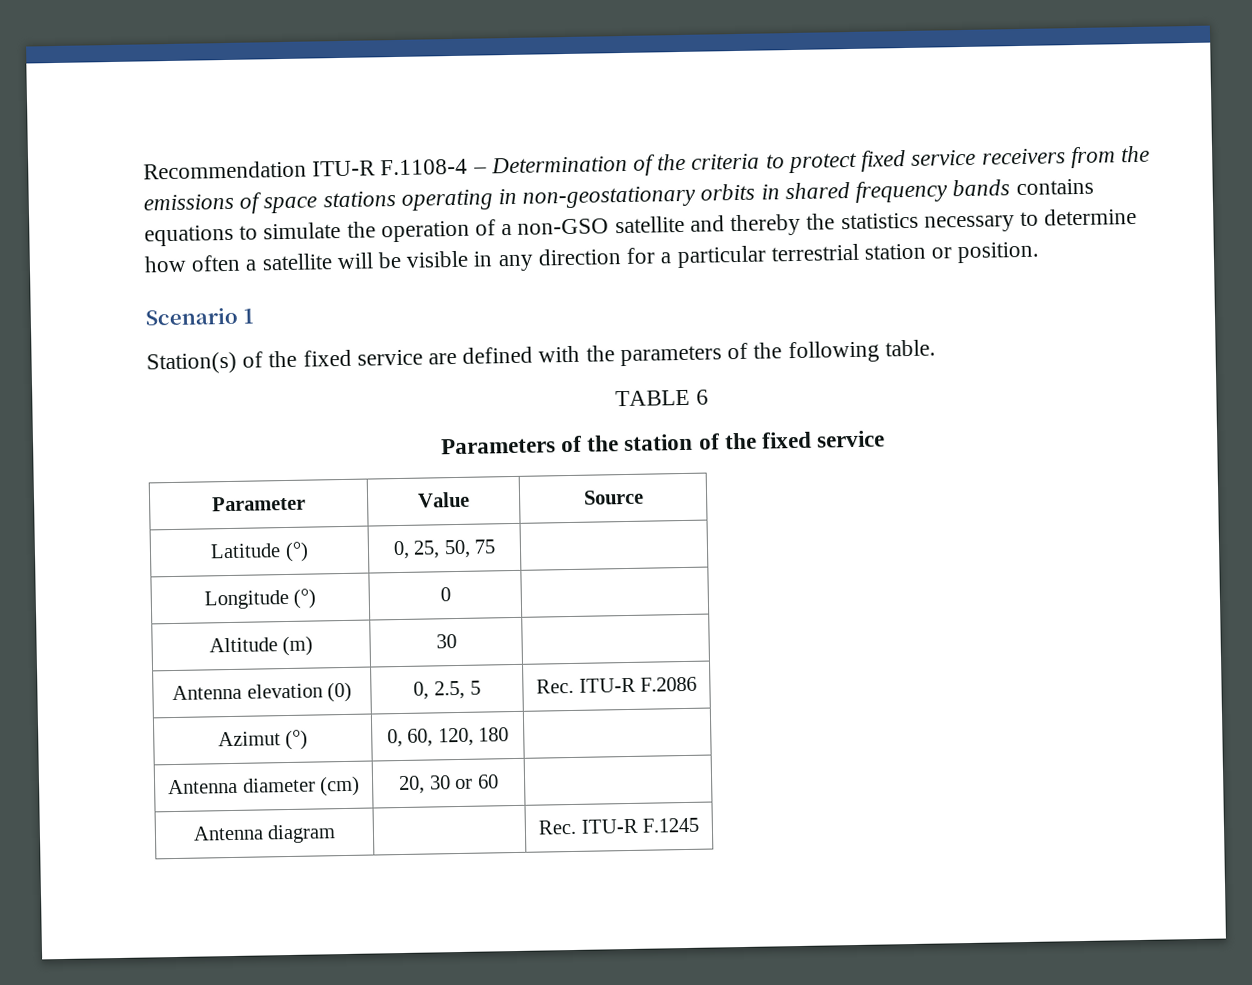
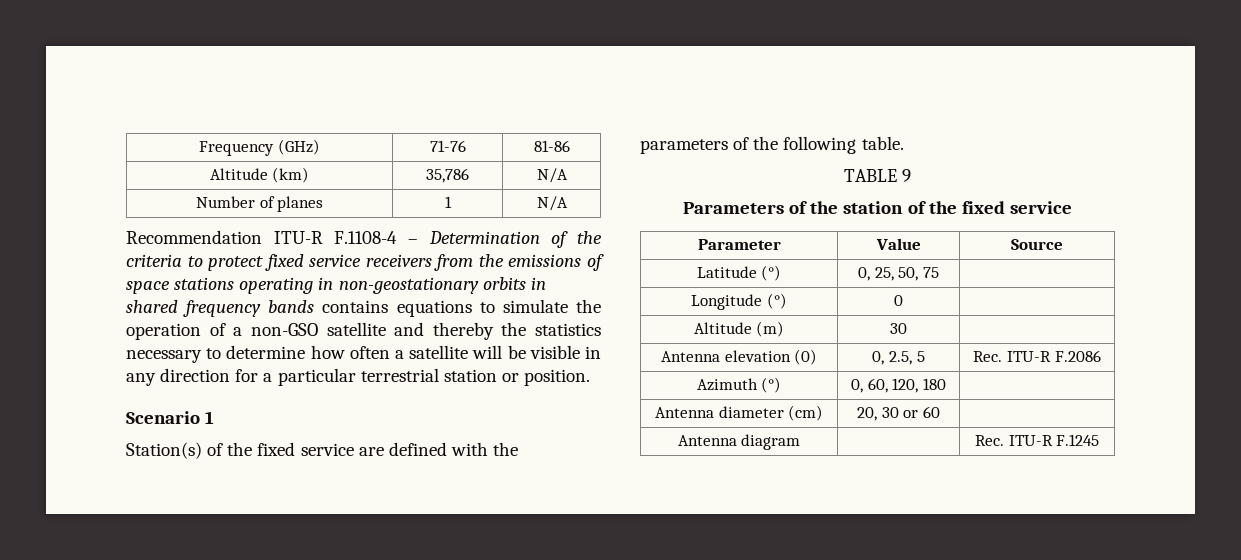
(143, 170) none -> [199,139,320,156] [429,140,466,152] [533,140,570,152] [209,167,310,183] [426,168,469,183] [536,168,568,183] [195,196,324,212] [444,196,452,208] [536,196,568,211] Frequency (GHz) | 71-76 | 81-86 // Altitude (km) | 35,786 | N/A // Number of planes | 1 | N/A //
[695,389,709,405] 6 -> [902,169,912,182] 9
[217,731,281,747] Azimut -> [696,378,758,391] Azimuth

